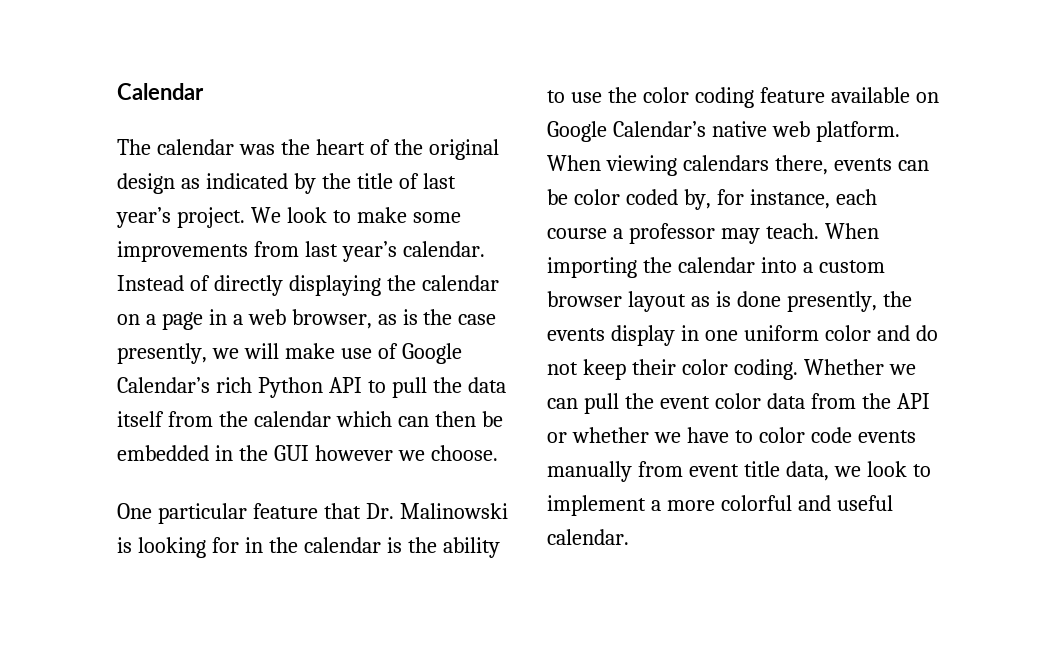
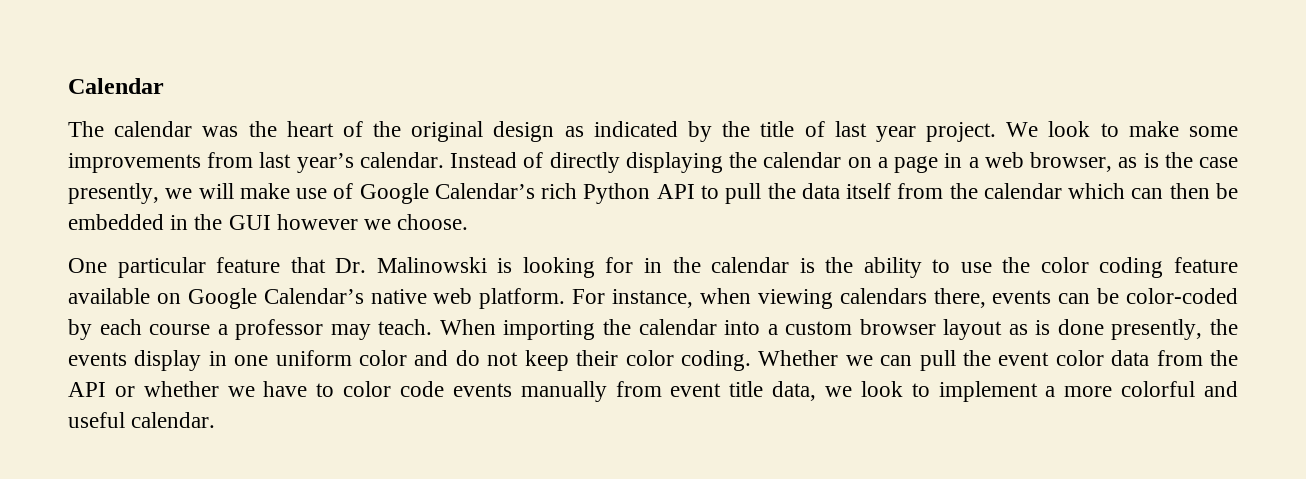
[116,207,171,228] year’s -> [875,126,916,142] year
[547,155,601,171] When -> [572,288,751,308] For instance, when
[573,189,830,210] color coded by, for instance, -> [1126,288,1238,304] [68,319,92,340] color-coded by

